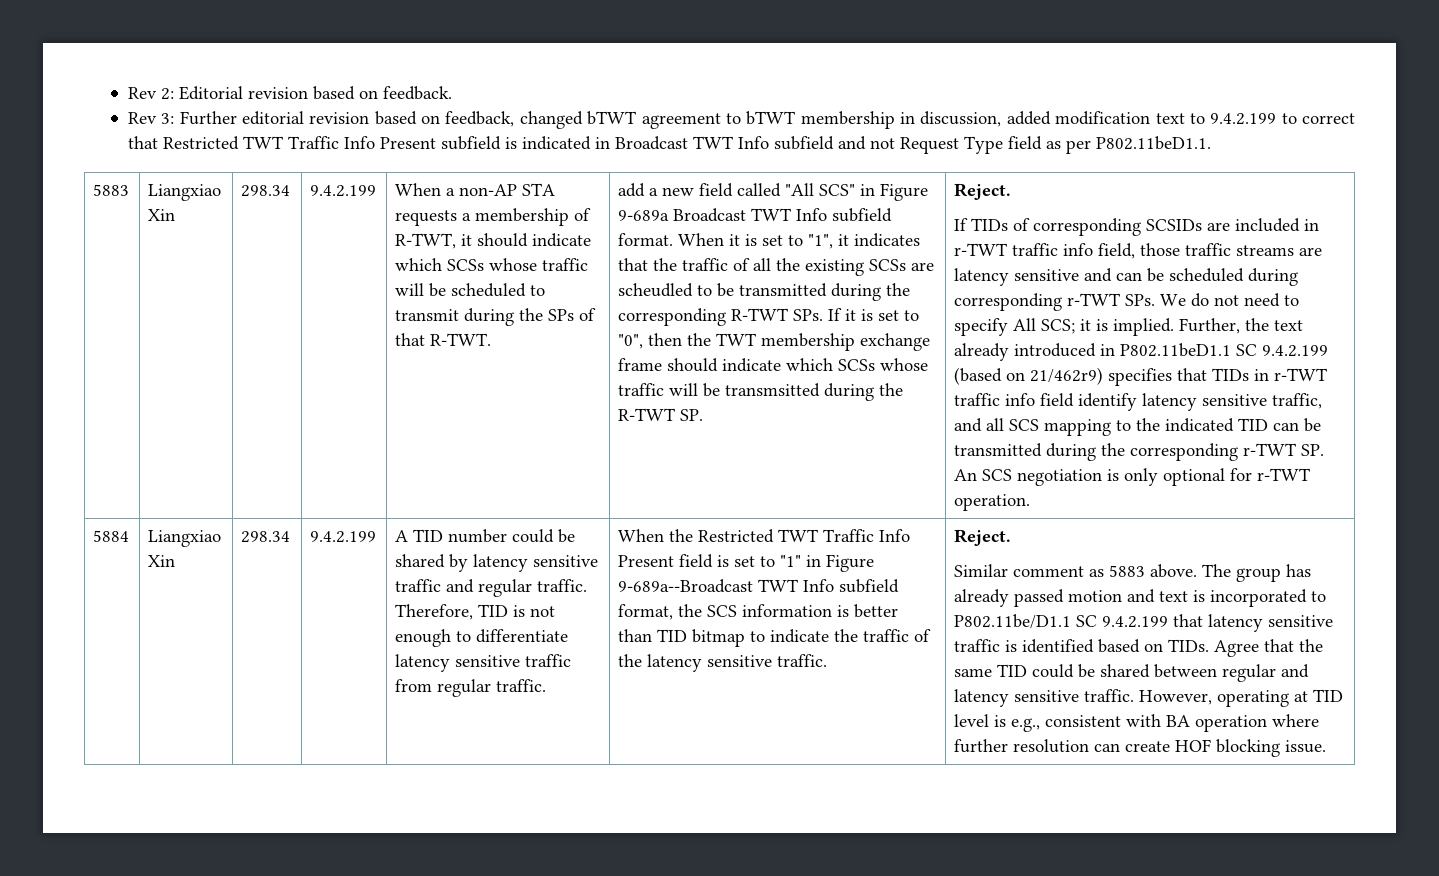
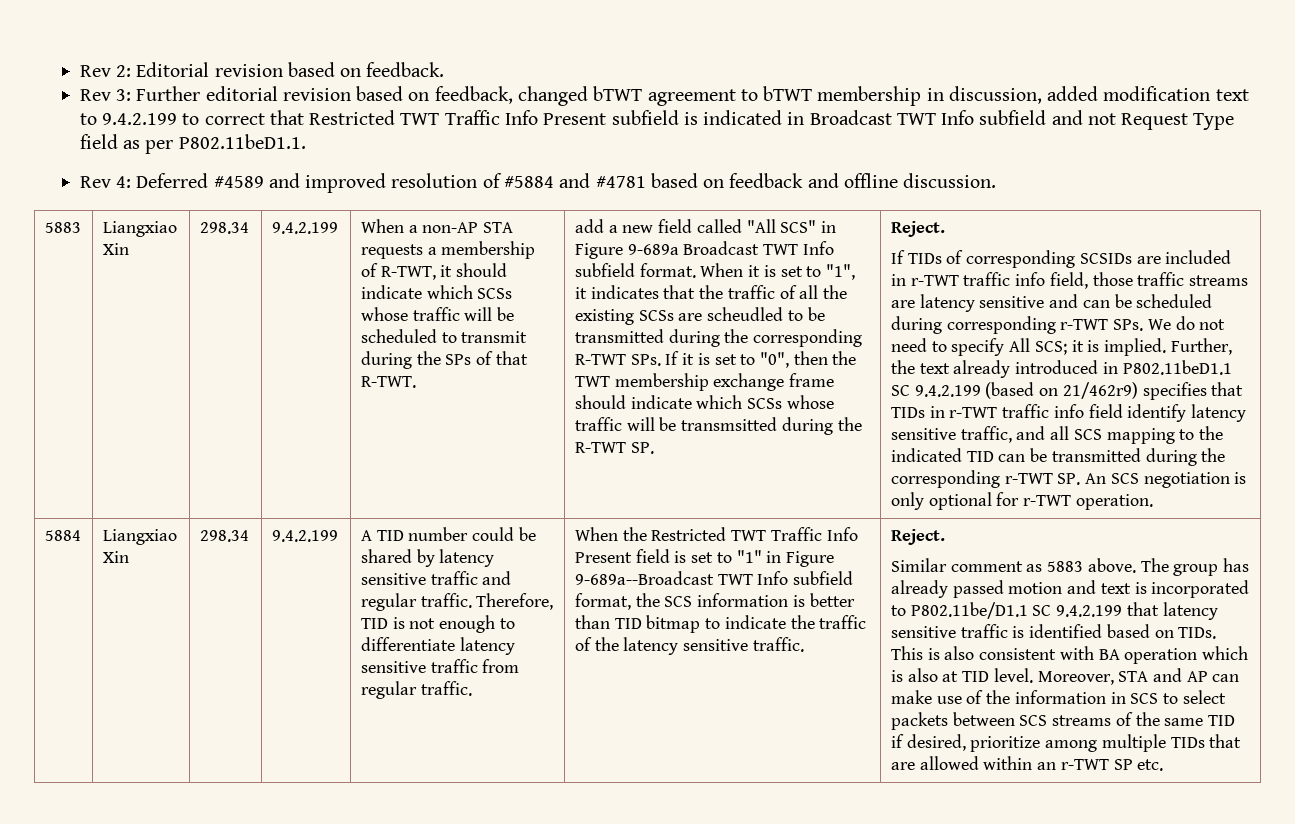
(1211, 143) none -> [79,173,997,193] // Rev 4: Deferred #4589 and improved resolution of #5884 and #4781 based on feedback and offline discussion.
[1214,639,1324,657] [954,664,1310,682] [954,689,1344,707] [954,714,1320,732] [954,739,1327,757] Agree that the same TID could be shared between regular and latency sensitive traffic. However, operating at TID level is e.g., consistent with BA operation where further resolution can create HOF blocking issue. -> [890,646,1248,664] [890,668,1240,685] [890,690,1226,704] [890,712,1235,730] [890,734,1242,752] [890,756,1164,771] This is also consistent with BA operation which is also at TID level. Moreover, STA and AP can make use of the information in SCS to select packets between SCS streams of the same TID if desired, prioritize among multiple TIDs that are allowed within an r-TWT SP etc.

